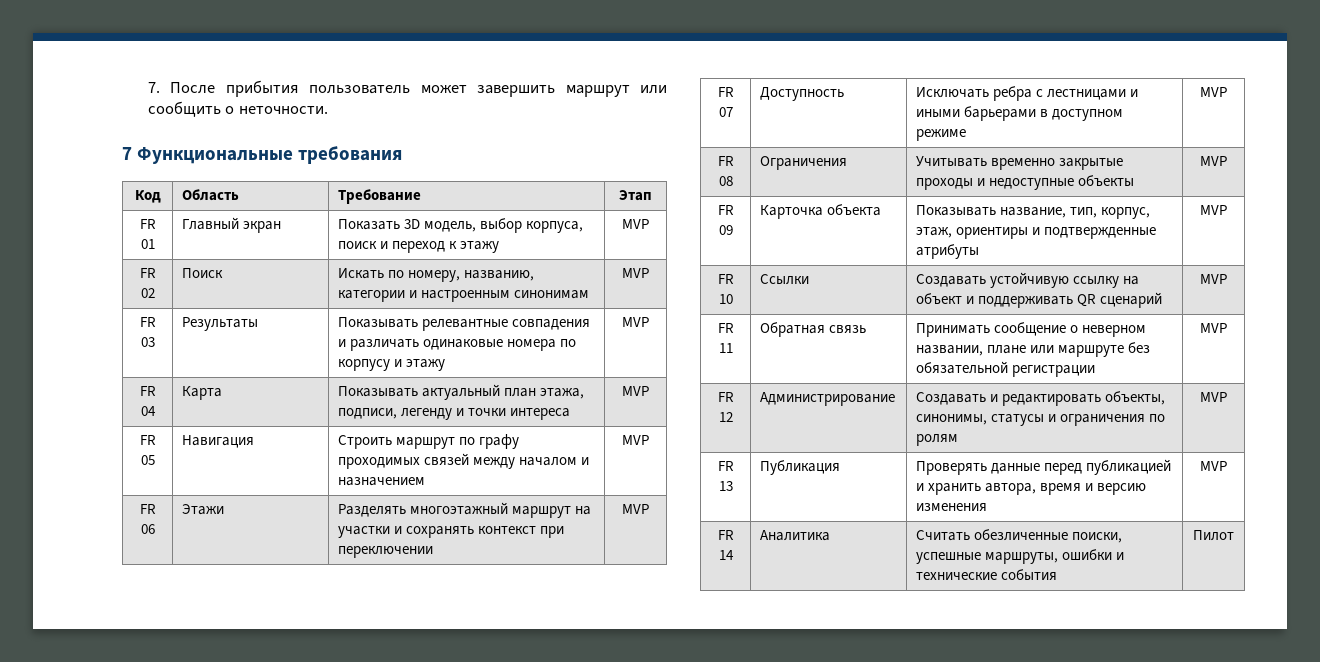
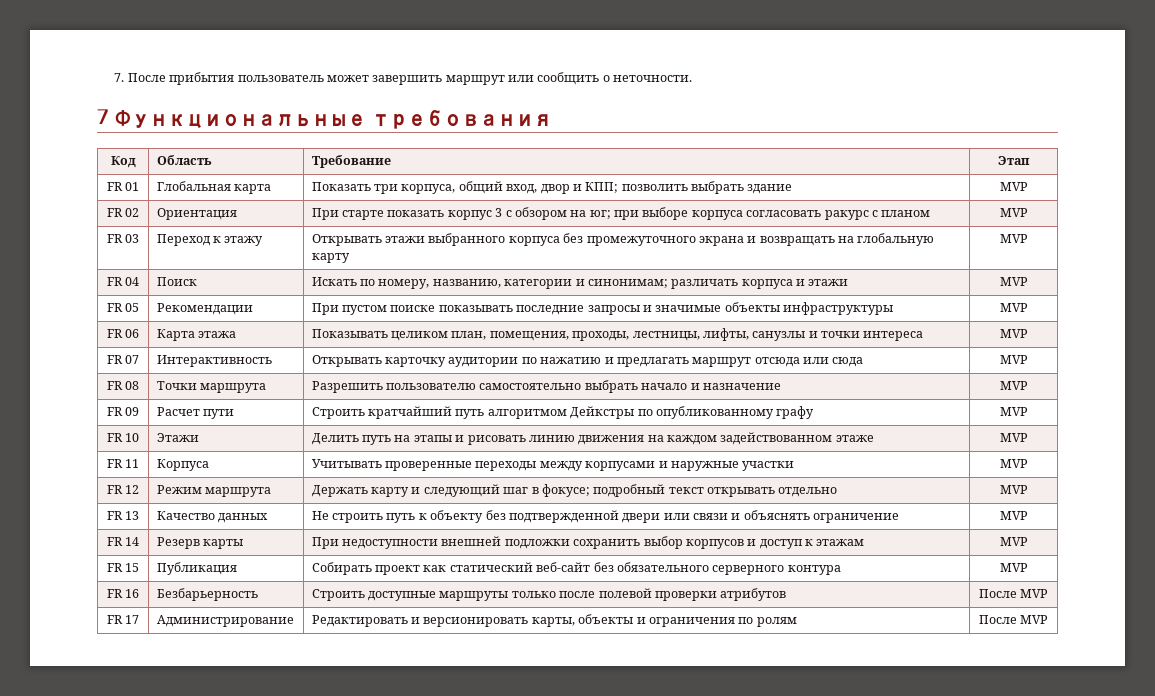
[181,217,281,233] Главный экран -> [156,181,272,194] Глобальная карта
[403,218,584,233] [337,241,500,253] [622,219,649,229] [139,268,156,278] [140,288,155,298] 3D модель, выбор корпуса, поиск и переход к этажу | MVP // FR 02 -> [374,181,793,194] [999,182,1028,191] [106,208,140,217] [156,208,237,220] [311,207,931,220] [999,208,1028,217] [106,234,140,243] [156,234,264,246] [311,233,935,246] [311,253,350,263] [999,234,1028,243] [106,277,140,286] три корпуса, общий вход, двор и КПП; позволить выбрать здание | MVP // FR 02 | Ориентация | При старте показать корпус 3 с обзором на юг; при выборе корпуса согласовать ракурс с планом | MVP // FR 03 | Переход к этажу | Открывать этажи выбранного корпуса без промежуточного экрана и возвращать на глобальную карту | MVP // FR 04
[420,290,589,302] [622,268,649,278] [139,317,156,327] [140,337,155,347] [181,317,258,331] [337,317,590,331] [337,339,577,351] [337,359,445,371] [622,317,649,327] [139,386,156,396] [140,406,156,416] настроенным синонимам | MVP // FR 03 | Результаты | Показывать релевантные совпадения и различать одинаковые номера по корпусу и этажу | MVP // FR 04 -> [587,279,849,289] [999,277,1028,286] [106,303,140,312] [156,303,253,315] [311,302,894,315] [999,303,1028,312] [106,329,140,338] синонимам; различать корпуса и этажи | MVP // FR 05 | Рекомендации | При пустом поиске показывать последние запросы и значимые объекты инфраструктуры | MVP // FR 06
[337,384,584,400] [337,408,571,420] [622,386,649,396] [139,435,156,445] [140,455,155,465] [181,435,254,448] [337,434,519,449] [337,453,590,469] [337,477,425,486] [622,435,649,445] [139,504,156,514] [140,524,155,534] [181,504,224,515] [337,502,591,518] [337,526,565,538] [337,546,433,558] [622,504,649,514] [717,87,734,97] [718,107,733,117] [759,87,844,101] [915,86,1139,101] [915,106,1123,121] [915,129,966,141] [1200,87,1227,97] [717,156,734,166] [718,176,733,186] [759,156,847,170] [915,156,1123,170] [915,175,1134,190] [1200,156,1227,166] [717,205,734,215] [718,225,733,235] [759,204,881,219] [915,205,1150,219] [915,227,1156,239] [915,244,979,259] [1200,205,1227,215] [717,274,734,284] [718,294,733,304] [759,274,809,285] [915,272,1139,288] [915,292,1163,308] [1200,274,1227,284] [717,323,734,333] [718,343,733,353] [759,322,866,337] [915,322,1146,337] [915,342,1151,357] [915,361,1095,377] [1200,323,1227,333] [717,392,734,402] [718,412,733,422] [759,392,895,406] [915,391,1165,406] [915,414,1166,426] [915,434,958,446] [1200,392,1227,402] [717,461,734,471] [718,481,733,491] [759,460,840,475] [915,459,1171,475] [915,483,1147,495] [915,503,987,511] [1200,461,1227,471] [717,530,734,540] [718,550,734,560] [759,530,830,541] [915,529,1122,543] [915,549,1124,564] [915,569,1057,580] [1193,530,1234,541] | Показывать актуальный план этажа, подписи, легенду и точки интереса | MVP // FR 05 | Навигация | Строить маршрут по графу проходимых связей между началом и назначением | MVP // FR 06 | Этажи | Разделять многоэтажный маршрут на участки и сохранять контекст при переключении | MVP // FR 07 | Доступность | Исключать ребра с лестницами и иными барьерами в доступном режиме | MVP // FR 08 | Ограничения | Учитывать временно закрытые проходы и недоступные объекты | MVP // FR 09 | Карточка объекта | Показывать название, тип, корпус, этаж, ориентиры и подтвержденные атрибуты | MVP // FR 10 | Ссылки | Создавать устойчивую ссылку на объект и поддерживать QR сценарий | MVP // FR 11 | Обратная связь | Принимать сообщение о неверном названии, плане или маршруте без обязательной регистрации | MVP // FR 12 | Администрирование | Создавать и редактировать объекты, синонимы, статусы и ограничения по ролям | MVP // FR 13 | Публикация | Проверять данные перед публикацией и хранить автора, время и версию изменения | MVP // FR 14 | Аналитика | Считать обезличенные поиски, успешные маршруты, ошибки и технические события | Пилот -> [198,331,237,338] [311,328,924,341] [999,329,1028,338] [106,355,140,364] [156,355,272,367] [311,355,864,367] [999,355,1028,364] [106,381,140,390] [156,381,267,393] [311,380,781,393] [999,381,1028,390] [106,407,140,416] [156,407,235,419] [311,406,815,419] [999,407,1028,416] [106,433,140,442] [156,433,199,442] [311,432,874,445] [999,433,1028,442] [106,459,140,468] [156,459,209,471] [311,459,795,471] [999,459,1028,468] [106,485,140,494] [156,485,272,497] [311,484,838,497] [999,485,1028,494] [106,511,140,520] [156,511,269,523] [311,510,900,523] [999,511,1028,520] [106,537,140,546] [156,537,244,549] [311,536,865,549] [999,537,1028,546] [106,563,140,572] [156,562,237,575] [311,562,841,575] [999,563,1028,572] [106,589,140,598] [156,588,258,601] [311,588,787,601] [978,589,1049,598] [106,615,140,624] [156,615,294,627] [311,614,797,627] [978,615,1049,624] этажа | Показывать целиком план, помещения, проходы, лестницы, лифты, санузлы и точки интереса | MVP // FR 07 | Интерактивность | Открывать карточку аудитории по нажатию и предлагать маршрут отсюда или сюда | MVP // FR 08 | Точки маршрута | Разрешить пользователю самостоятельно выбрать начало и назначение | MVP // FR 09 | Расчет пути | Строить кратчайший путь алгоритмом Дейкстры по опубликованному графу | MVP // FR 10 | Этажи | Делить путь на этапы и рисовать линию движения на каждом задействованном этаже | MVP // FR 11 | Корпуса | Учитывать проверенные переходы между корпусами и наружные участки | MVP // FR 12 | Режим маршрута | Держать карту и следующий шаг в фокусе; подробный текст открывать отдельно | MVP // FR 13 | Качество данных | Не строить путь к объекту без подтвержденной двери или связи и объяснять ограничение | MVP // FR 14 | Резерв карты | При недоступности внешней подложки сохранить выбор корпусов и доступ к этажам | MVP // FR 15 | Публикация | Собирать проект как статический веб-сайт без обязательного серверного контура | MVP // FR 16 | Безбарьерность | Строить доступные маршруты только после полевой проверки атрибутов | После MVP // FR 17 | Администрирование | Редактировать и версионировать карты, объекты и ограничения по ролям | После MVP

